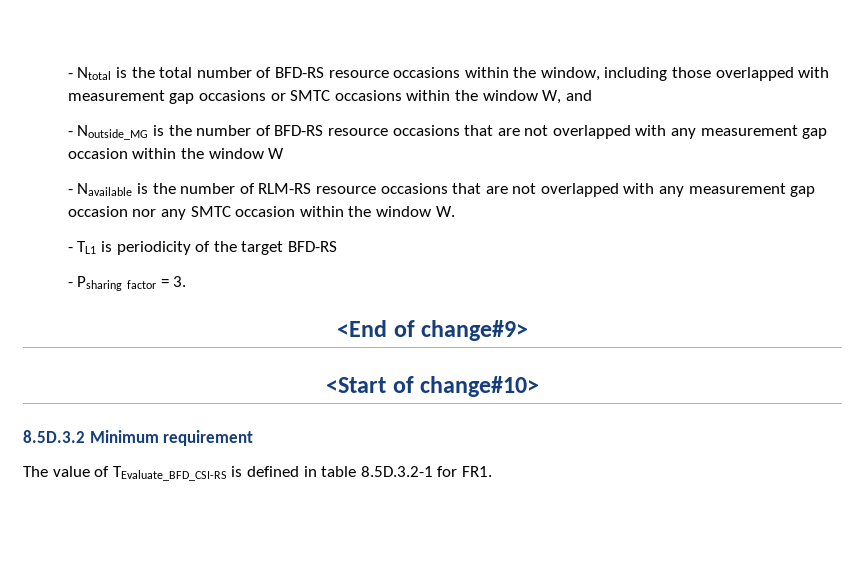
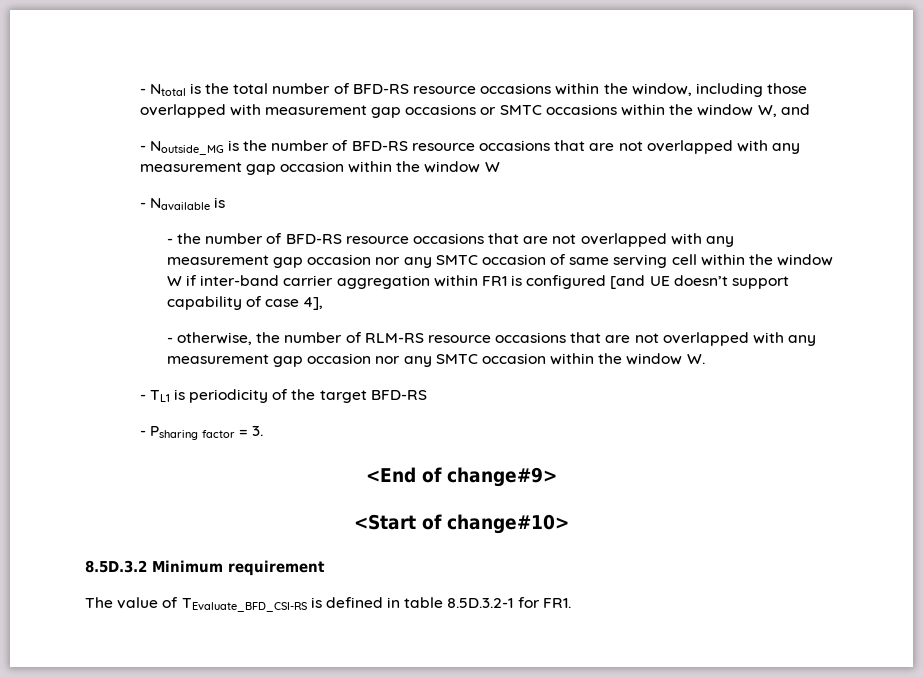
(148, 188) none -> [166,233,735,247] [166,254,834,268] [166,275,790,289] [166,296,324,310] [166,332,252,345] // - the number of BFD-RS resource occasions that are not overlapped with any measurement gap occasion nor any SMTC occasion of same serving cell within the window W if inter-band carrier aggregation within FR1 is configured [and UE doesn’t support capability of case 4], // - otherwise,

